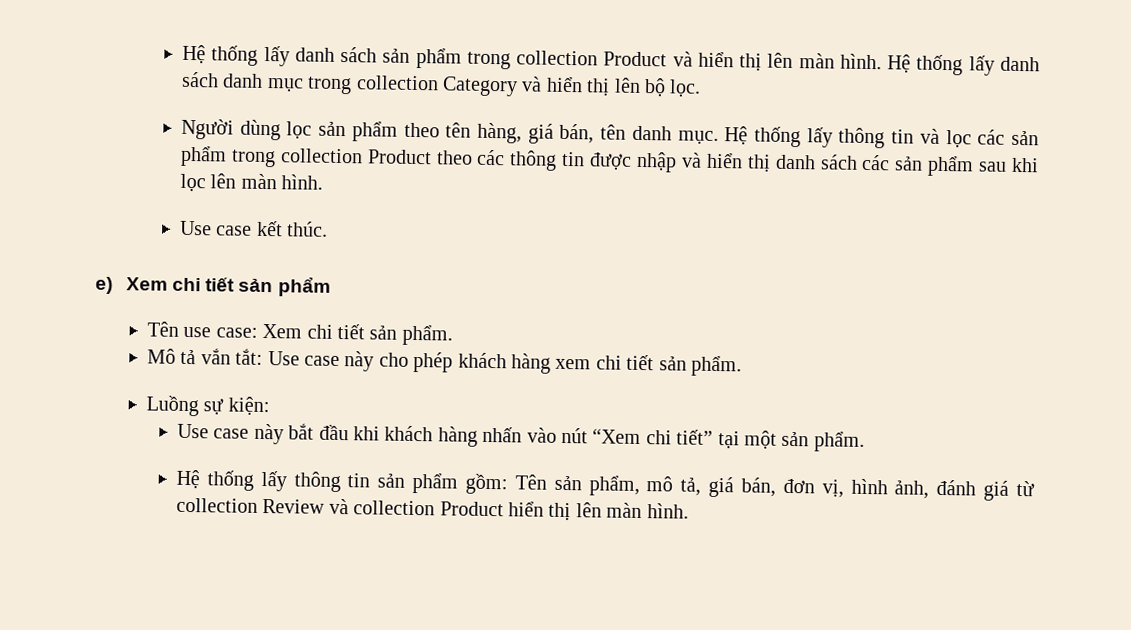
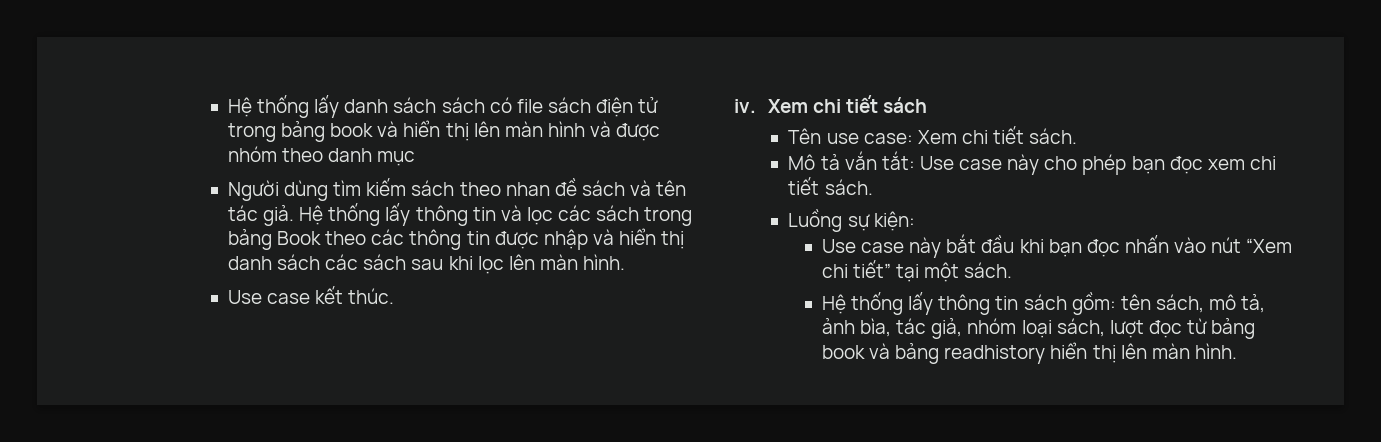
[181,44,668,70] Hệ thống lấy danh sách sản phẩm trong collection Product -> [227,95,659,118] [227,120,374,142] Hệ thống lấy danh sách sách có file sách điện tử trong bảng book
[839,53,1040,76] [180,71,702,97] [180,118,719,145] hình. Hệ thống lấy danh sách danh mục trong collection Category và hiển thị lên bộ lọc. // Người dùng lọc sản phẩm theo tên hàng, giá bán, tên danh mục. -> [547,121,661,141] [227,146,416,166] [227,178,687,201] [227,204,295,226] hình và được nhóm theo danh mục // Người dùng tìm kiếm sách theo nhan đề sách và tên tác giả.
[1011,130,1040,146] [179,145,432,168] sản phẩm trong collection Product -> [596,205,693,226] [227,228,322,250] sách trong bảng Book
[894,155,975,177] sản phẩm -> [363,254,407,270] sách
[95,276,331,297] e) Xem chi tiết sản phẩm -> [734,95,927,113] iv. Xem chi tiết sách
[369,324,453,346] sản phẩm. -> [1029,128,1078,144] sách.
[457,352,551,374] khách hàng -> [1131,156,1203,174] bạn đọc
[658,355,742,377] sản phẩm. -> [824,179,873,195] sách.
[384,425,478,447] khách hàng -> [1048,239,1120,257] bạn đọc
[781,431,865,452] [175,469,1035,501] [175,497,504,517] sản phẩm. // Hệ thống lấy thông tin sản phẩm gồm: Tên sản phẩm, mô tả, giá bán, đơn vị, hình ảnh, đánh giá từ collection Review và collection Product -> [964,262,1013,278] [821,292,1266,315] [821,317,1256,339] [821,342,1046,364] sách. // Hệ thống lấy thông tin sách gồm: tên sách, mô tả, ảnh bìa, tác giả, nhóm loại sách, lượt đọc từ bảng book và bảng readhistory

